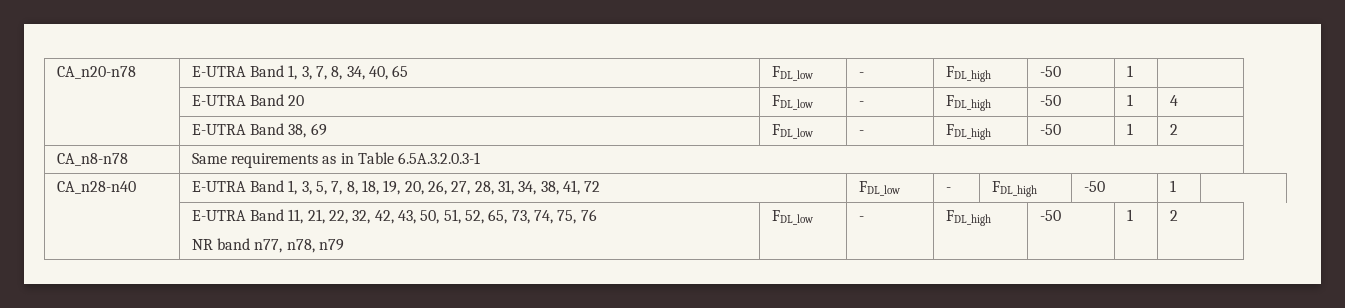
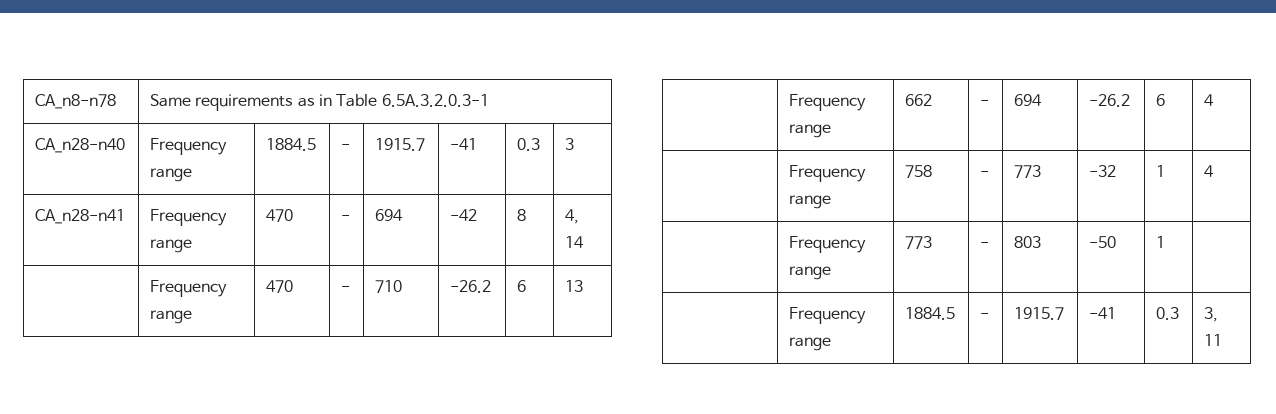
[56,66,136,79] [191,65,409,80] [771,66,813,81] [858,72,864,77] [945,66,991,82] [1039,66,1061,77] [1126,65,1133,77] [191,94,305,106] [771,95,813,110] [858,101,864,106] [945,95,991,111] [1039,95,1061,106] [1126,94,1133,106] [1169,95,1178,106] [191,123,327,138] [771,124,813,139] [858,130,864,135] [945,124,991,140] [1039,124,1061,135] [1126,123,1133,135] [1169,124,1178,135] CA_n20-n78 | E-UTRA Band 1, 3, 7, 8, 34, 40, 65 | FDL_low | - | FDL_high | -50 | 1 | // | E-UTRA Band 20 | FDL_low | - | FDL_high | -50 | 1 | 4 // | E-UTRA Band 38, 69 | FDL_low | - | FDL_high | -50 | 1 | 2 // -> (35, 101) none
[191,180,601,195] [858,181,900,196] [945,187,951,192] [991,181,1037,197] [1083,181,1105,192] [1169,180,1176,192] [191,209,597,224] [191,238,345,253] [771,210,813,225] [858,216,864,221] [945,210,991,226] [1039,210,1061,221] [1126,209,1133,221] [1169,210,1178,221] E-UTRA Band 1, 3, 5, 7, 8, 18, 19, 20, 26, 27, 28, 31, 34, 38, 41, 72 | FDL_low | - | FDL_high | -50 | 1 | // | E-UTRA Band 11, 21, 22, 32, 42, 43, 50, 51, 52, 65, 73, 74, 75, 76 // NR band n77, n78, n79 | FDL_low | - | FDL_high | -50 | 1 | 2 -> [150,138,228,155] [150,168,193,182] [266,138,317,151] [341,144,351,150] [375,138,426,151] [450,138,478,150] [517,138,541,151] [565,138,575,150] [35,209,126,224] [150,209,228,226] [150,239,193,253] [266,209,294,222] [341,215,351,221] [375,209,404,221] [450,209,478,221] [517,209,527,221] [565,209,580,224] [565,236,585,248] [150,280,228,297] [150,310,193,324] [266,280,294,293] [341,286,351,292] [375,280,403,293] [450,280,492,293] [517,280,527,292] [565,280,584,292] [789,94,867,111] [789,124,832,138] [905,94,933,106] [980,100,990,106] [1014,94,1043,106] [1089,94,1131,107] [1156,94,1166,106] [1204,94,1215,106] [789,165,867,182] [789,195,832,209] [905,165,933,178] [980,171,990,177] [1014,165,1042,178] [1089,165,1117,177] [1156,165,1166,177] [1204,165,1215,177] [789,236,867,253] [789,266,832,280] [905,236,933,249] [980,242,990,248] [1014,236,1042,248] [1089,236,1117,248] [1156,236,1166,248] [789,307,867,324] [789,337,832,351] [905,307,956,320] [980,313,990,319] [1014,307,1065,320] [1089,307,1117,319] [1156,307,1180,320] [1204,307,1219,322] [1204,334,1223,346] Frequency range | 1884.5 | - | 1915.7 | -41 | 0.3 | 3 // CA_n28-n41 | Frequency range | 470 | - | 694 | -42 | 8 | 4, 14 // | Frequency range | 470 | - | 710 | -26.2 | 6 | 13 // | Frequency range | 662 | - | 694 | -26.2 | 6 | 4 // | Frequency range | 758 | - | 773 | -32 | 1 | 4 // | Frequency range | 773 | - | 803 | -50 | 1 | // | Frequency range | 1884.5 | - | 1915.7 | -41 | 0.3 | 3, 11

